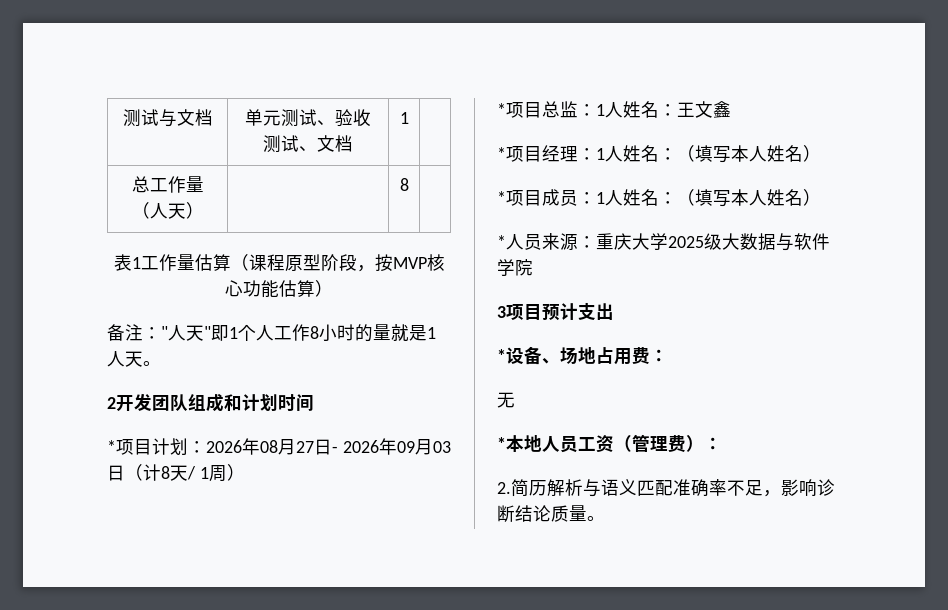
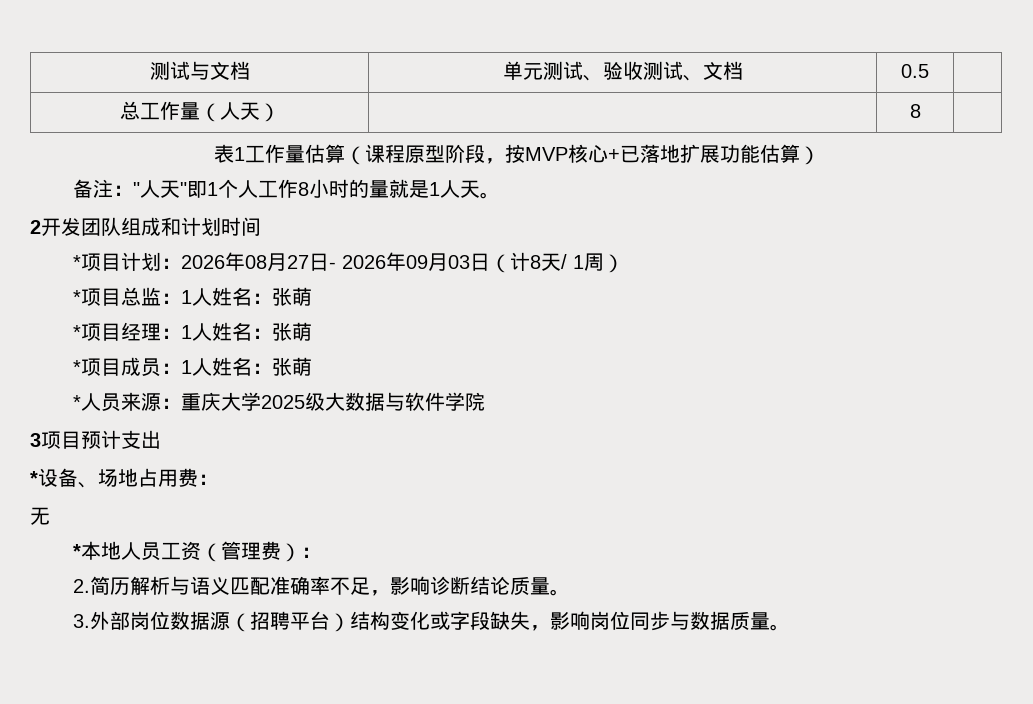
[399,112,409,124] 1 -> [901,64,929,78] 0.5
(243, 288) none -> [607,144,720,163] +已落地扩展
[677,101,731,118] 王文鑫 -> [271,287,312,306] 张萌
[677,145,821,163] （填写本人姓名） -> [271,322,312,341] 张萌
[677,189,821,207] （填写本人姓名） -> [271,357,312,376] 张萌
(605, 518) none -> [72,611,790,632] // 3.外部岗位数据源（招聘平台）结构变化或字段缺失，影响岗位同步与数据质量。

